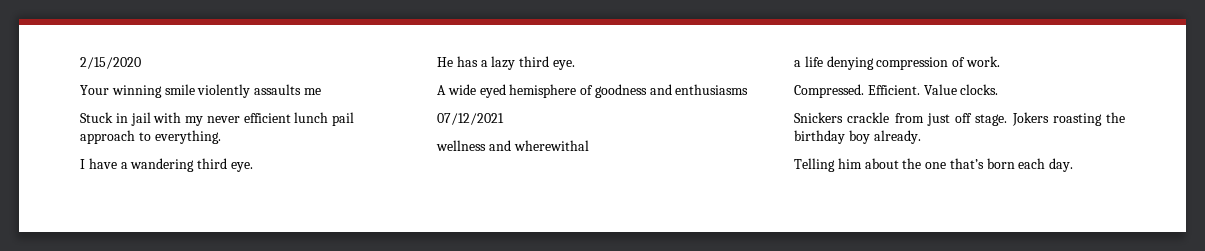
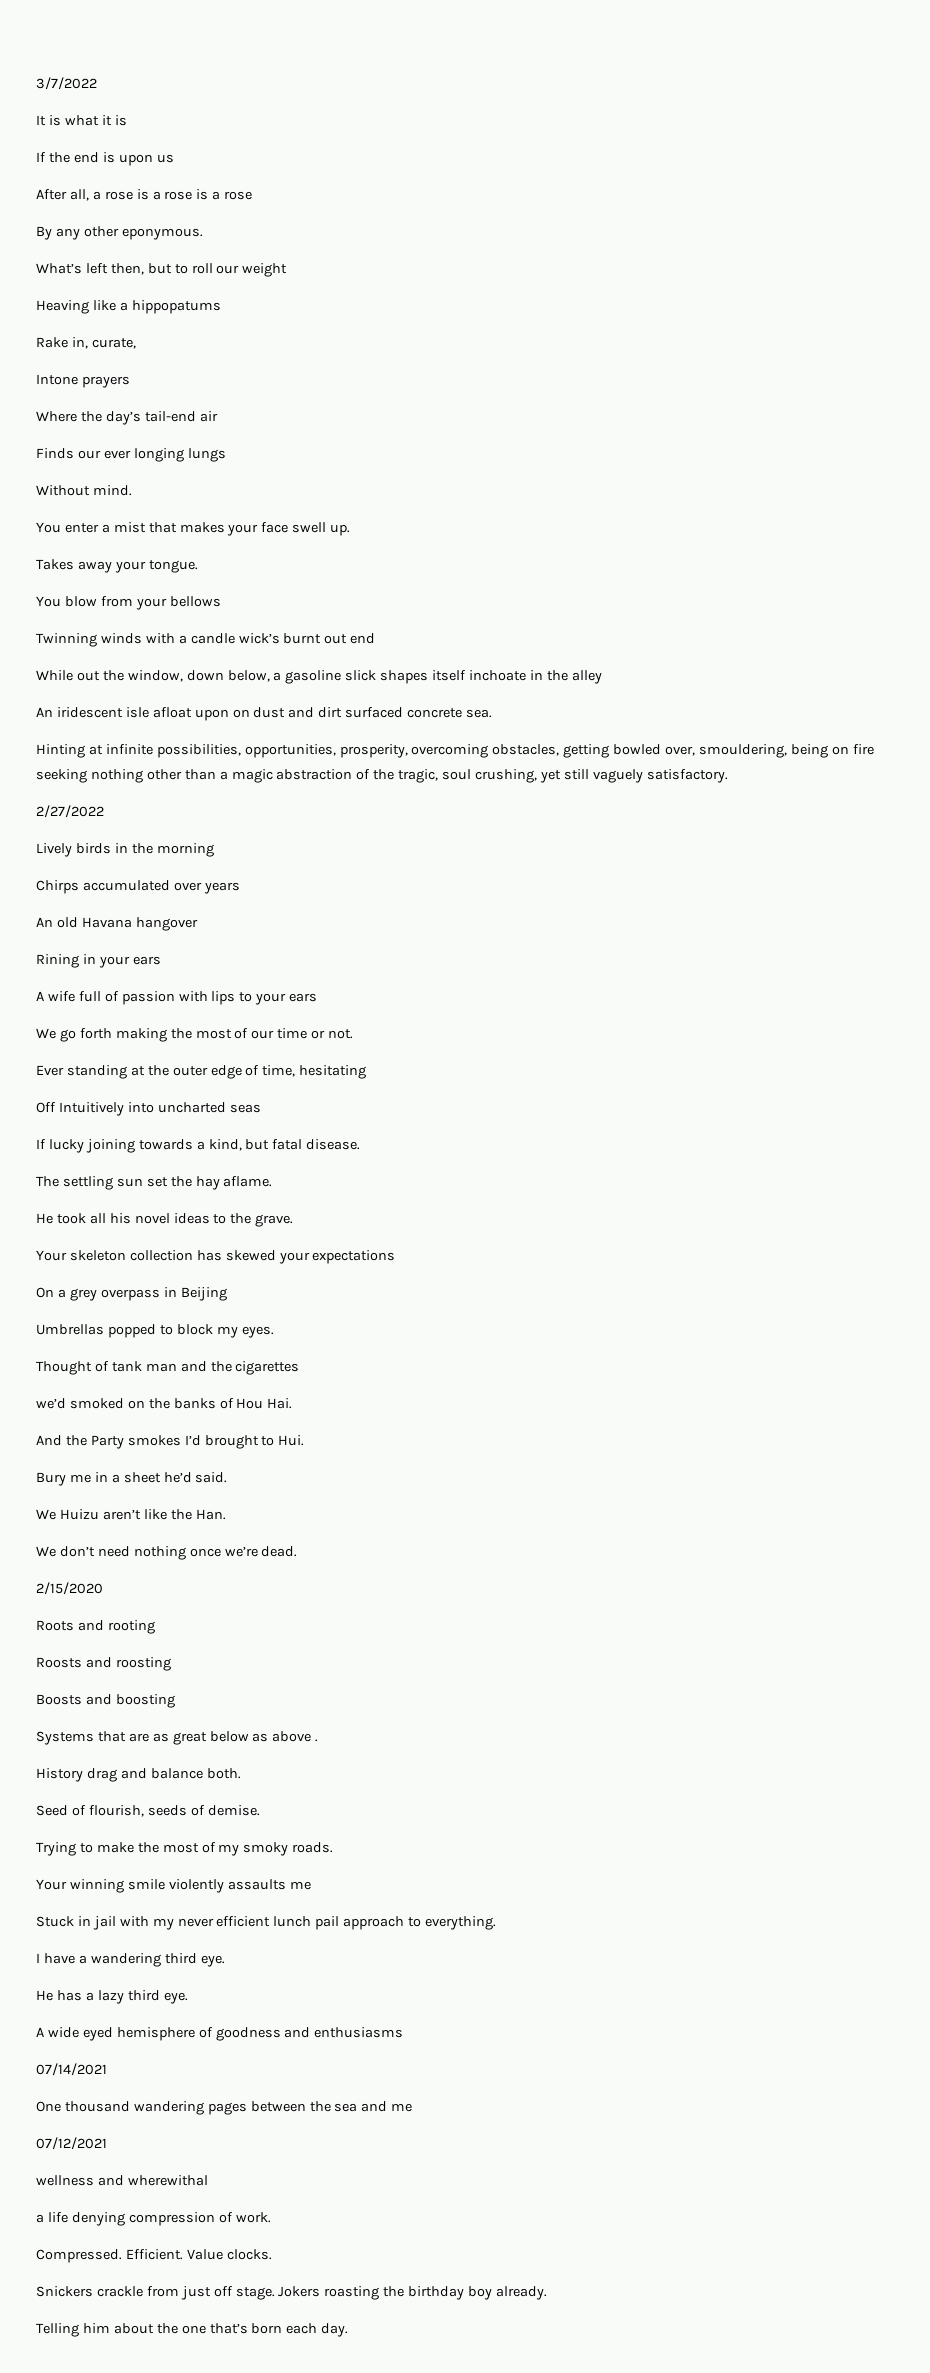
[80,57,141,69] 2/15/2020 -> [36,77,97,90] [36,115,127,126] [36,152,174,166] [36,189,253,201] [36,226,203,240] [36,263,288,277] [36,300,221,314] [36,337,136,349] [36,374,130,388] [36,411,218,425] [36,448,226,462] [36,485,132,496] [36,522,351,536] [36,559,198,573] [36,596,221,610] [36,633,376,647] [36,670,602,684] [36,707,493,721] [36,744,874,758] [36,769,728,783] [36,805,104,818] [36,843,214,857] [36,880,240,894] [36,917,198,931] [36,954,161,968] [36,991,318,1005] [36,1028,354,1042] [36,1065,367,1079] [36,1102,261,1116] [36,1139,361,1153] [36,1176,273,1190] [36,1213,294,1227] [36,1250,396,1264] [36,1287,227,1301] [36,1324,274,1338] [36,1361,300,1375] [36,1398,293,1409] [36,1435,305,1449] [36,1472,228,1486] [36,1509,226,1520] [36,1546,298,1560] [36,1582,103,1595] [36,1620,155,1634] [36,1657,171,1671] [36,1694,175,1708] [36,1731,319,1745] [36,1768,241,1782] [36,1805,260,1817] [36,1842,334,1856] 3/7/2022 // It is what it is // If the end is upon us // After all, a rose is a rose is a rose // By any other eponymous. // What’s left then, but to roll our weight // Heaving like a hippopatums // Rake in, curate, // Intone prayers // Where the day’s tail-end air // Finds our ever longing lungs // Without mind. // You enter a mist that makes your face swell up. // Takes away your tongue. // You blow from your bellows // Twinning winds with a candle wick’s burnt out end // While out the window, down below, a gasoline slick shapes itself inchoate in the alley // An iridescent isle afloat upon on dust and dirt surfaced concrete sea. // Hinting at infinite possibilities, opportunities, prosperity, overcoming obstacles, getting bowled over, smouldering, being on fire seeking nothing other than a magic abstraction of the tragic, soul crushing, yet still vaguely satisfactory. // 2/27/2022 // Lively birds in the morning // Chirps accumulated over years // An old Havana hangover // Rining in your ears // A wife full of passion with lips to your ears // We go forth making the most of our time or not. // Ever standing at the outer edge of time, hesitating // Off Intuitively into uncharted seas // If lucky joining towards a kind, but fatal disease. // The settling sun set the hay aflame. // He took all his novel ideas to the grave. // Your skeleton collection has skewed your expectations // On a grey overpass in Beijing // Umbrellas popped to block my eyes. // Thought of tank man and the cigarettes // we’d smoked on the banks of Hou Hai. // And the Party smokes I’d brought to Hui. // Bury me in a sheet he’d said. // We Huizu aren’t like the Han. // We don’t need nothing once we’re dead. // 2/15/2020 // Roots and rooting // Roosts and roosting // Boosts and boosting // Systems that are as great below as above . // History drag and balance both. // Seed of flourish, seeds of demise. // Trying to make the most of my smoky roads.
(749, 89) none -> [36,2063,107,2076] [36,2101,413,2115] // 07/14/2021 // One thousand wandering pages between the sea and me

